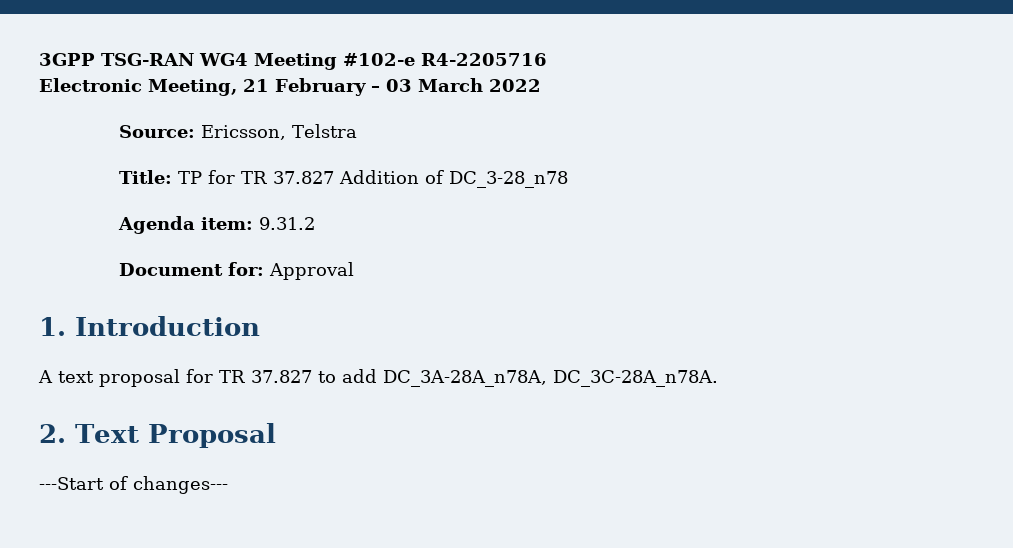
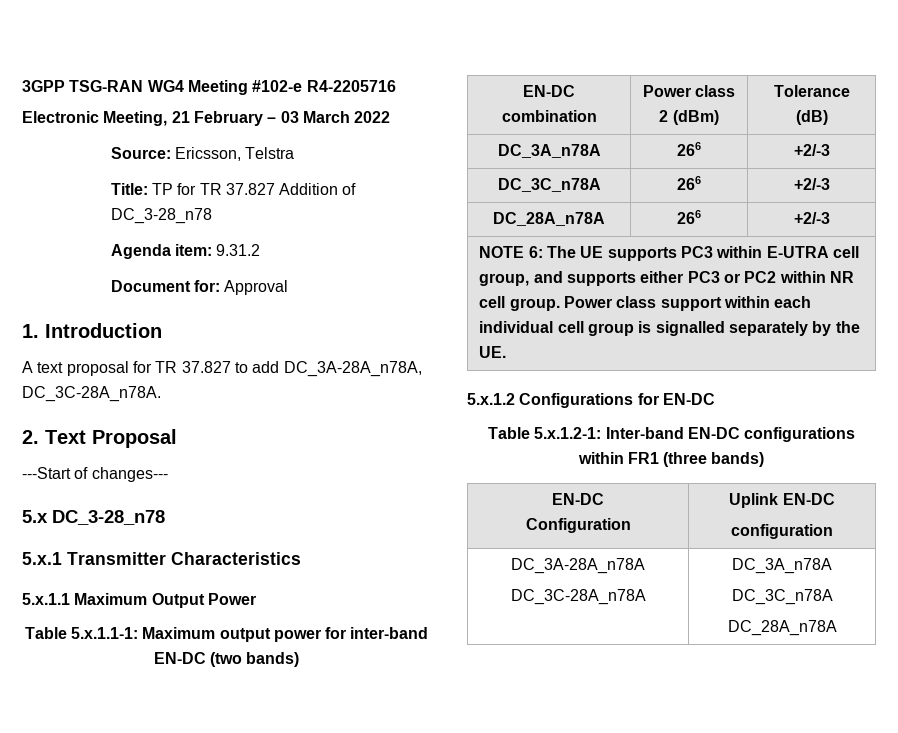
(228, 485) none -> [22,510,165,525] [22,552,301,565] [22,593,256,608] [24,627,429,642] [153,652,300,667] [523,85,575,97] [501,110,597,122] [642,85,736,97] [659,110,719,125] [773,85,850,97] [795,110,828,125] [497,144,601,158] [677,142,701,156] [793,144,830,156] [497,178,601,192] [677,176,701,190] [793,178,830,190] [493,212,605,226] [677,210,701,224] [793,212,830,224] [479,246,860,261] [479,271,855,286] [479,296,812,311] [479,321,860,336] [479,346,507,358] [467,393,715,408] [487,427,856,442] [577,452,765,467] [552,493,604,505] [525,518,631,533] [729,493,835,508] [731,524,833,539] [511,558,645,574] [510,589,646,605] [732,558,832,574] [731,589,833,605] [727,620,837,636] // 5.x DC_3-28_n78 // 5.x.1 Transmitter Characteristics // 5.x.1.1 Maximum Output Power // Table 5.x.1.1-1: Maximum output power for inter-band EN-DC (two bands) // EN-DC combination | Power class 2 (dBm) | Tolerance (dB) // DC_3A_n78A | 266 | +2/-3 // DC_3C_n78A | 266 | +2/-3 // DC_28A_n78A | 266 | +2/-3 // NOTE 6: The UE supports PC3 within E-UTRA cell group, and supports either PC3 or PC2 within NR cell group. Power class support within each individual cell group is signalled separately by the UE. // 5.x.1.2 Configurations for EN-DC // Table 5.x.1.2-1: Inter-band EN-DC configurations within FR1 (three bands) // EN-DC // Configuration | Uplink EN-DC // configuration // DC_3A-28A_n78A // DC_3C-28A_n78A | DC_3A_n78A // DC_3C_n78A // DC_28A_n78A

